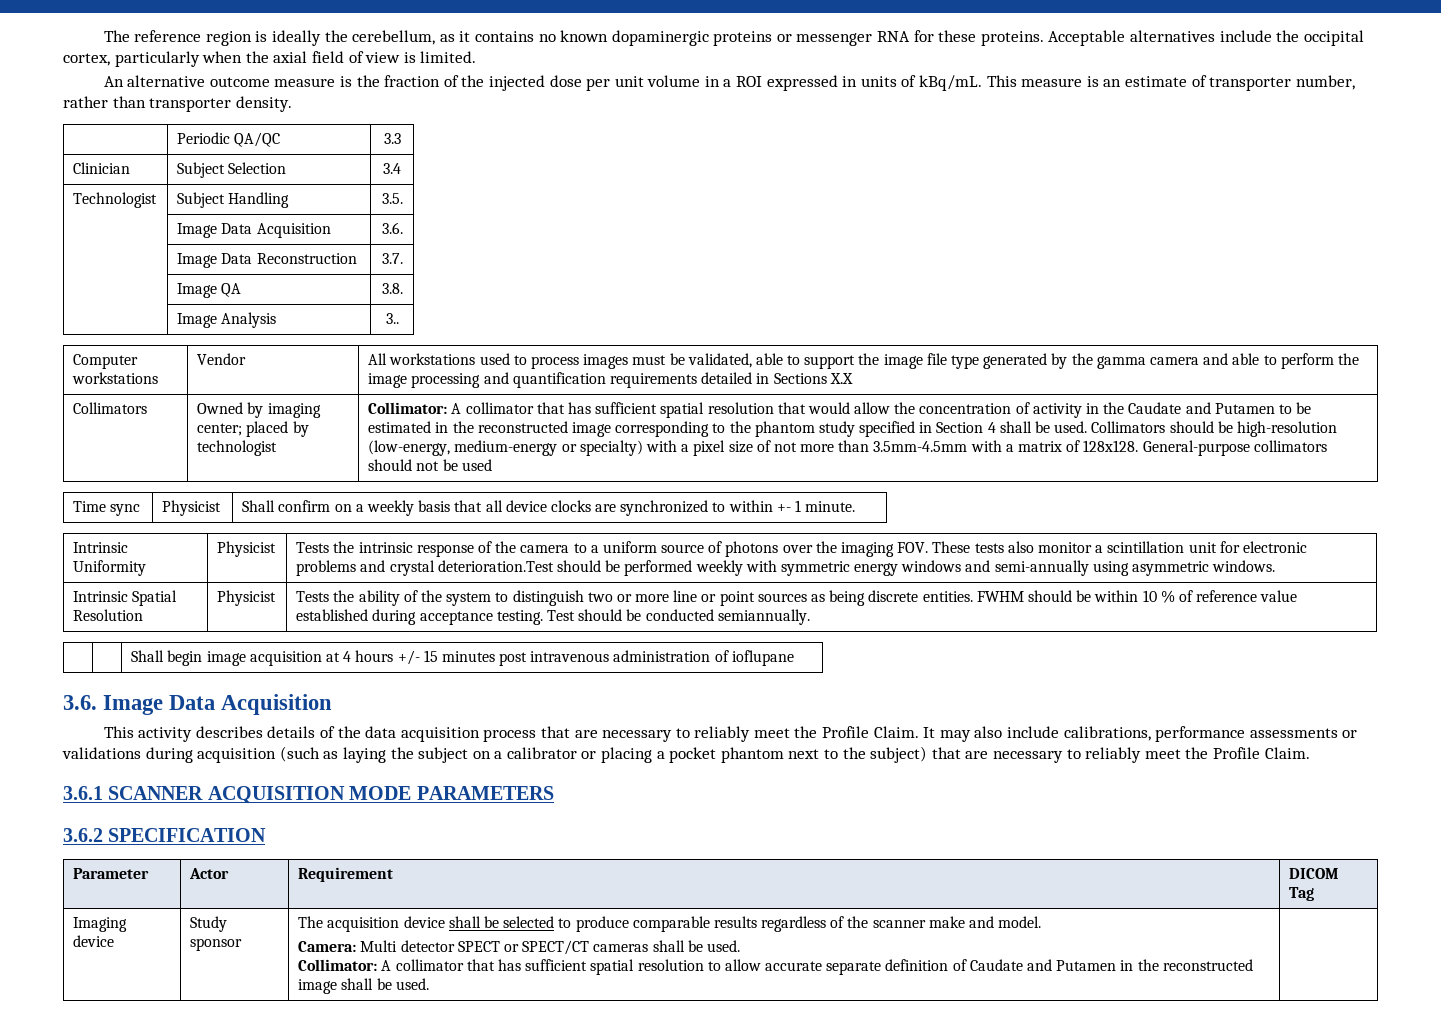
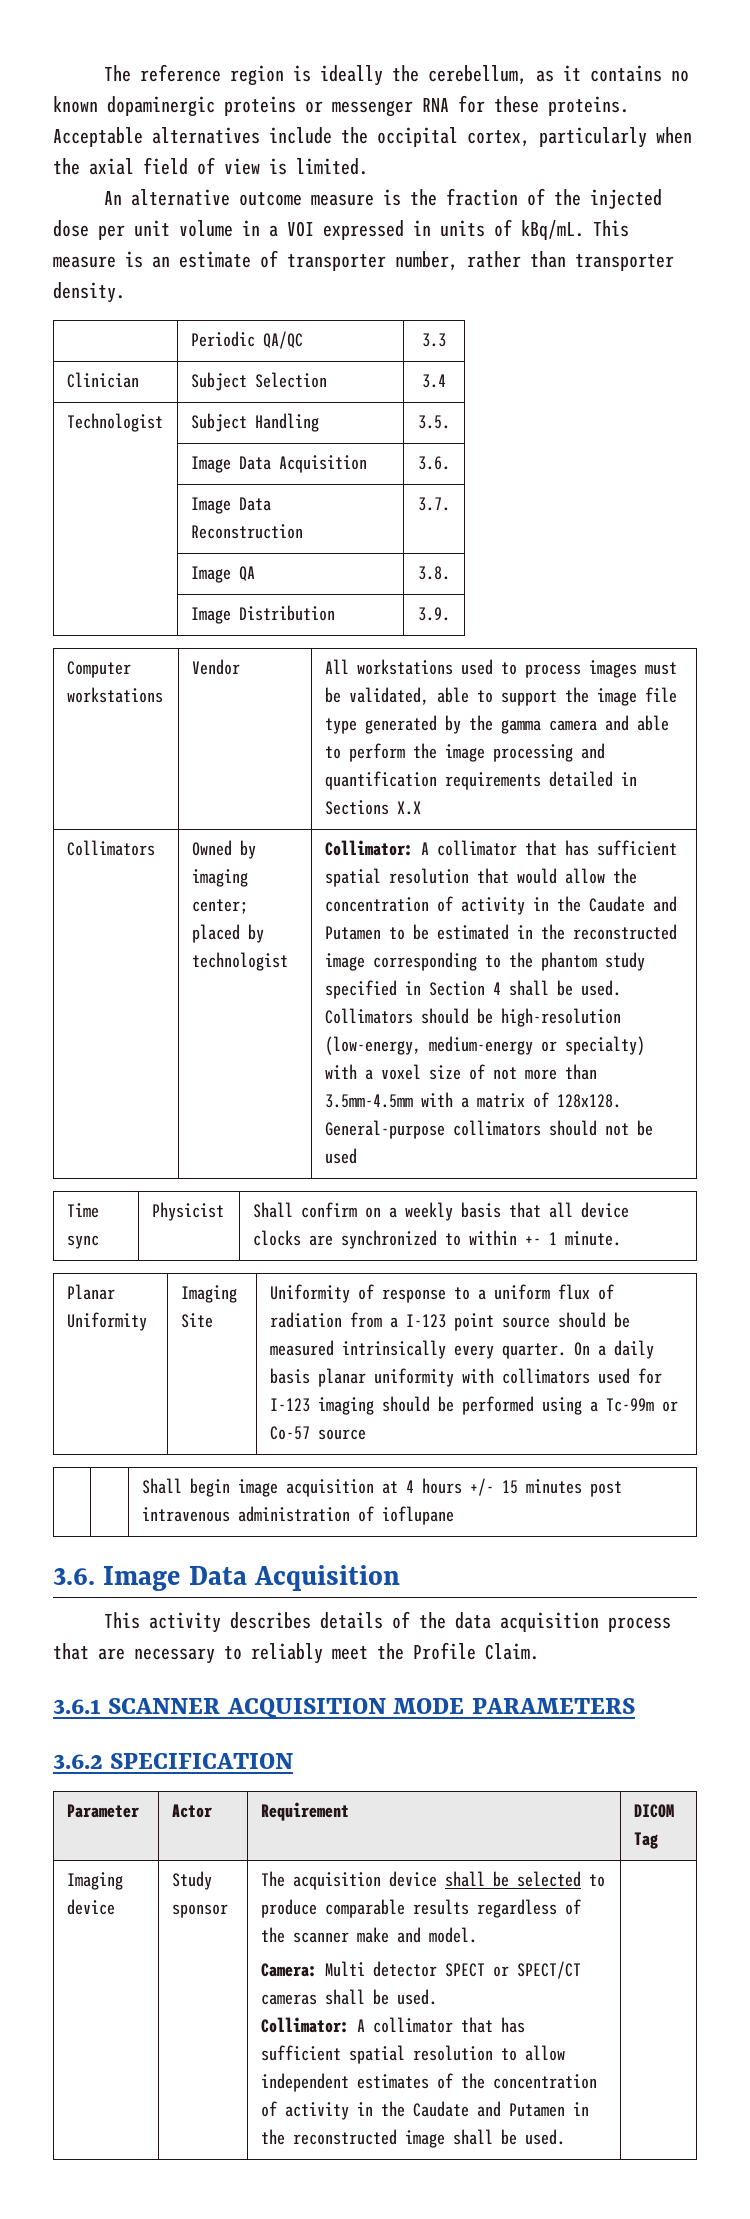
[736,76,763,87] ROI -> [287,221,314,237] VOI
[221,312,277,328] [385,313,399,324] Analysis | 3.. -> [238,605,335,621] [418,607,450,621] Distribution | 3.9.
[693,440,726,456] pixel -> [380,1064,421,1080] voxel
[73,542,129,553] Intrinsic -> [66,1284,115,1300] Planar
[217,541,277,557] [296,541,1307,557] [296,560,1276,576] [73,590,178,606] [73,609,144,621] [217,590,277,606] [296,590,1298,606] [296,609,810,625] Physicist | Tests the intrinsic response of the camera to a uniform source of photons over the imaging FOV. These tests also monitor a scintillation unit for electronic problems and crystal deterioration.Test should be performed weekly with symmetric energy windows and semi-annually using asymmetric windows. // Intrinsic Spatial Resolution | Physicist | Tests the ability of the system to distinguish two or more line or point sources as being discrete entities. FWHM should be within 10 % of reference value established during acceptance testing. Test should be conducted semiannually. -> [180,1285,237,1303] [180,1313,213,1328] [269,1284,614,1303] [269,1312,630,1331] [269,1340,654,1359] [269,1368,662,1387] [269,1396,678,1415] [269,1426,366,1440] Imaging Site | Uniformity of response to a uniform flux of radiation from a I-123 point source should be measured intrinsically every quarter. On a daily basis planar uniformity with collimators used for I-123 imaging should be performed using a Tc-99m or Co-57 source
[923,726,1358,742] [62,746,1310,763] It may also include calibrations, performance assessments or validations during acquisition (such as laying the subject on a calibrator or placing a pocket phantom next to the subject) that are necessary to reliably meet the Profile Claim. -> (539, 1651) none
[765,959,967,975] accurate separate definition of -> [260,2073,597,2092] [260,2101,405,2120] independent estimates of the concentration of activity in the

